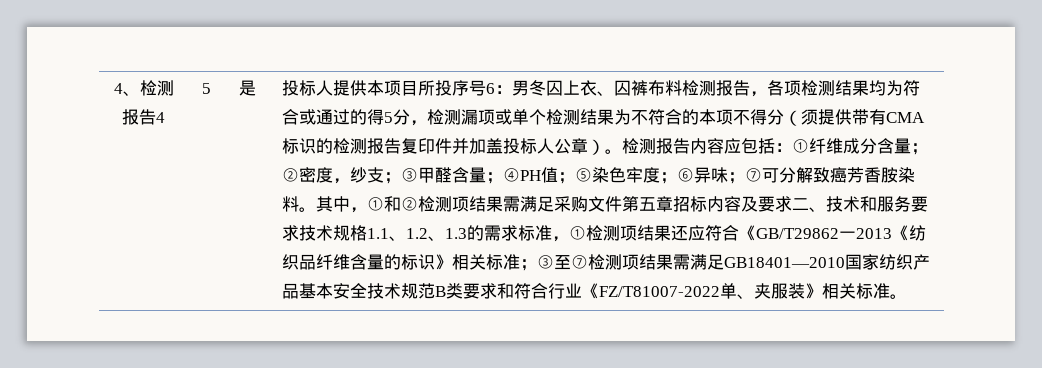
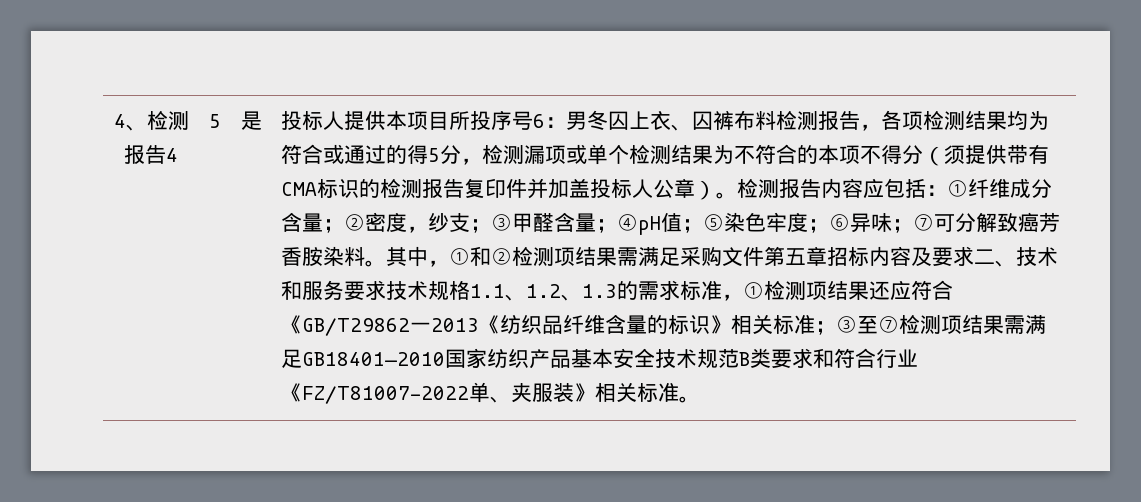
[503,168,542,182] ④PH -> [616,214,661,235] ④pH

